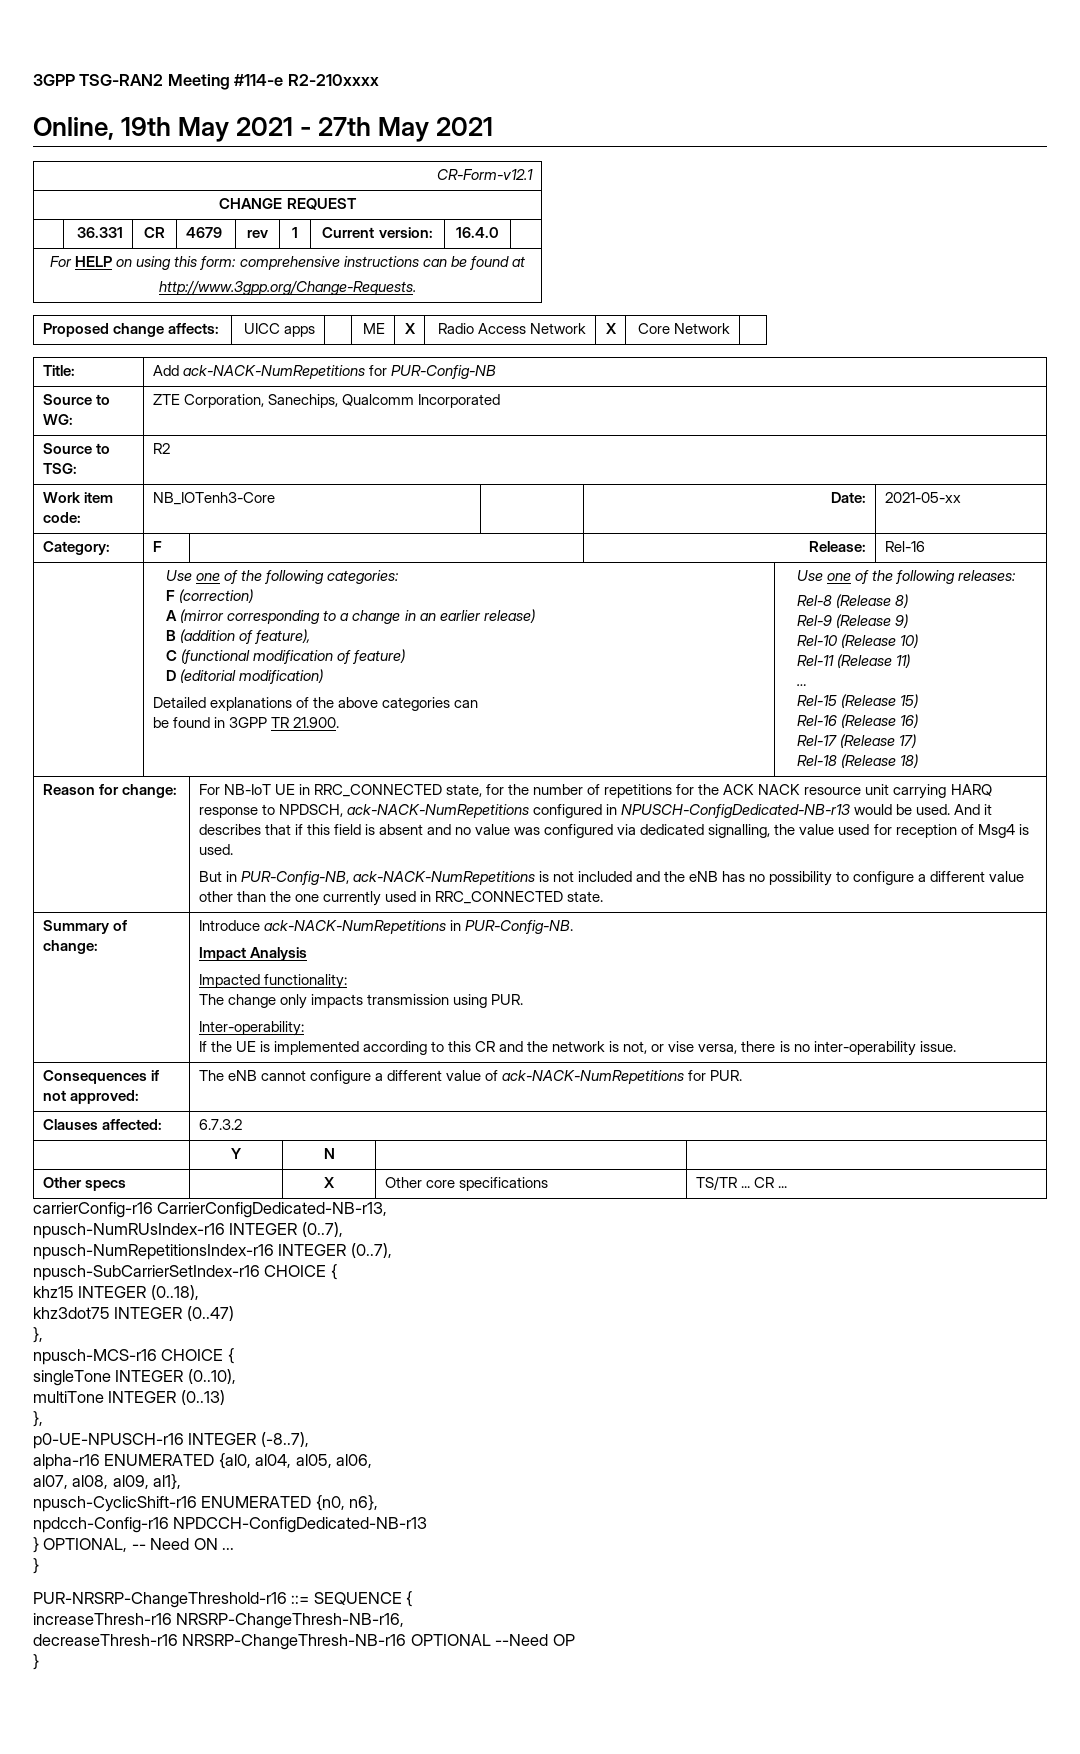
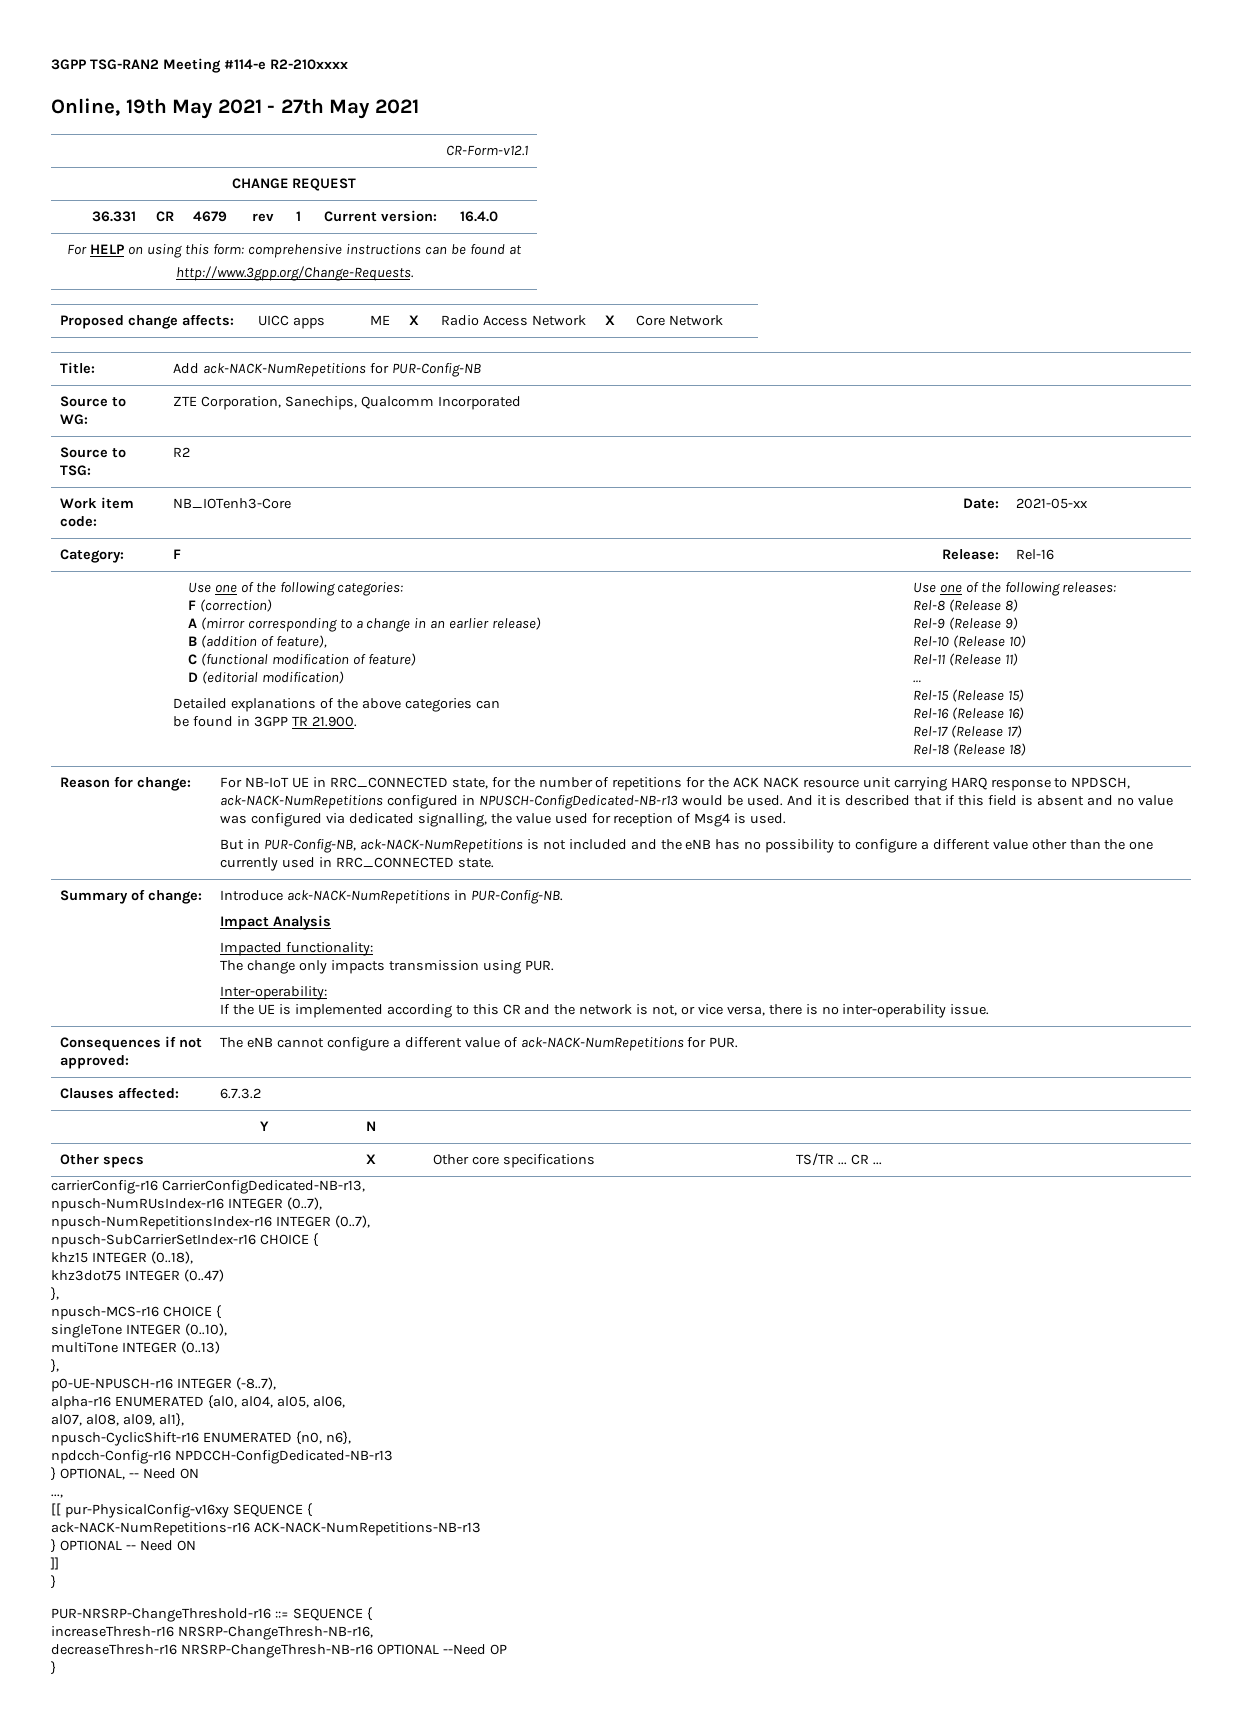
[198,824,261,835] describes -> [829,795,911,806] is described
[668,1041,695,1052] vise -> [697,1004,723,1015] vice
[222,1548,235,1550] ... -> [51,1494,63,1498] [51,1503,312,1518] [51,1522,481,1536] [51,1539,196,1553] [50,1557,59,1570] // ..., // [[ pur-PhysicalConfig-v16xy SEQUENCE { // ack-NACK-NumRepetitions-r16 ACK-NACK-NumRepetitions-NB-r13 // } OPTIONAL -- Need ON // ]]

